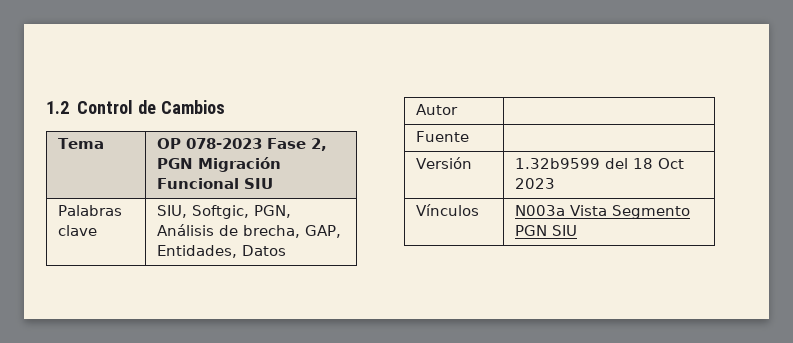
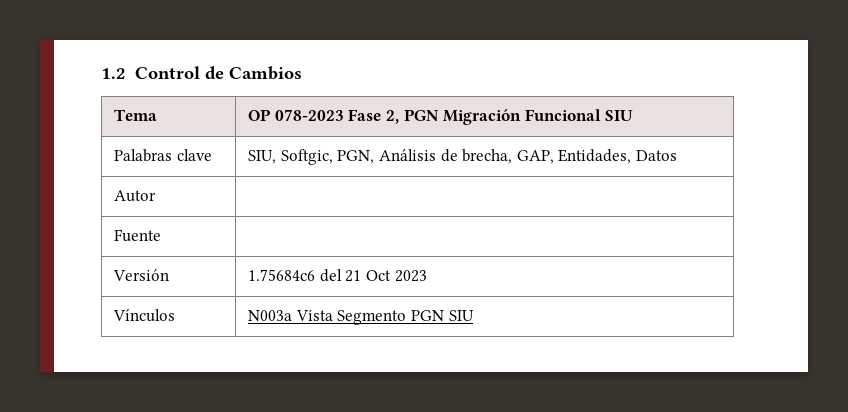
[514,158,653,169] 1.32b9599 del 18 -> [248,269,362,282] 1.75684c6 del 21

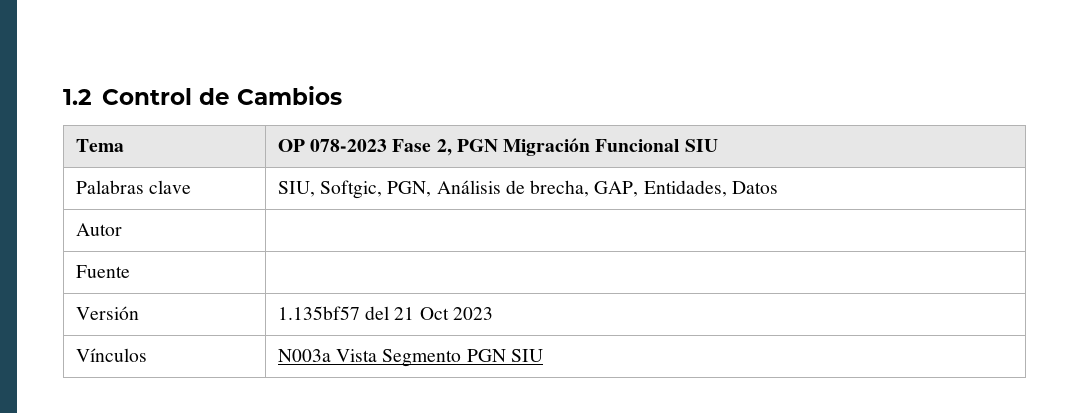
[248,269,316,281] 1.75684c6 -> [277,306,360,320] 1.135bf57

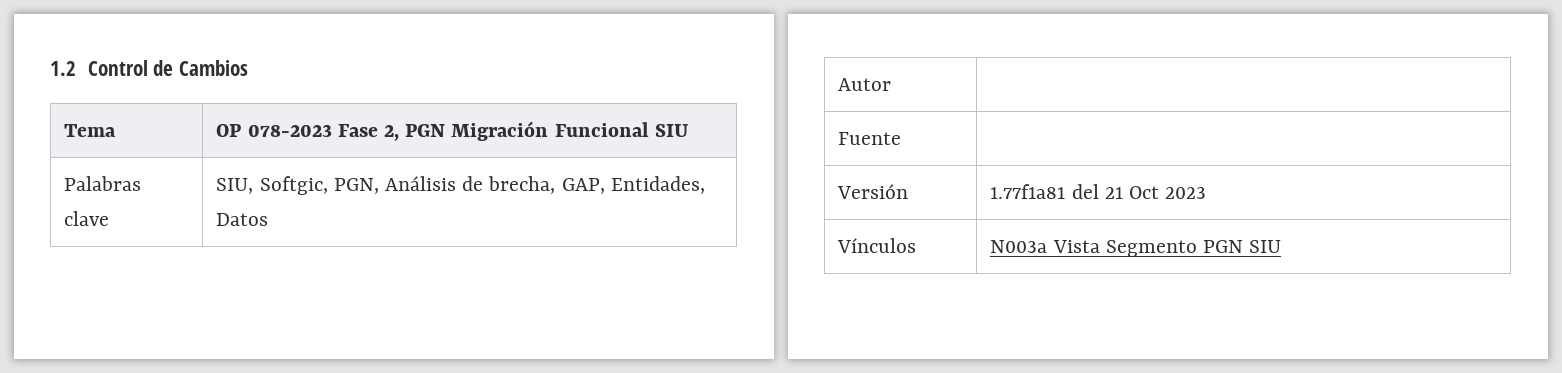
[277,306,360,320] 1.135bf57 -> [990,184,1066,199] 1.77f1a81

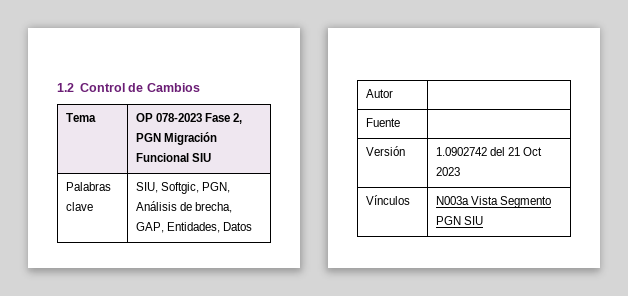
[990,184,1066,199] 1.77f1a81 -> [435,147,487,156] 1.0902742

